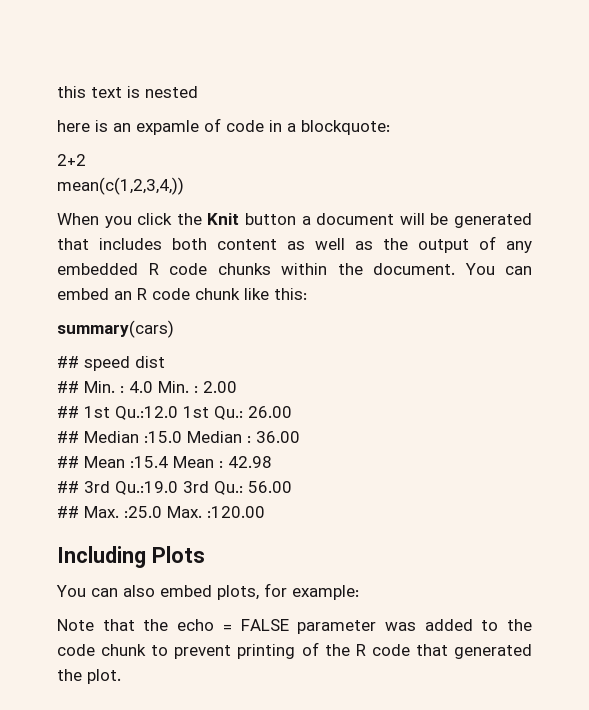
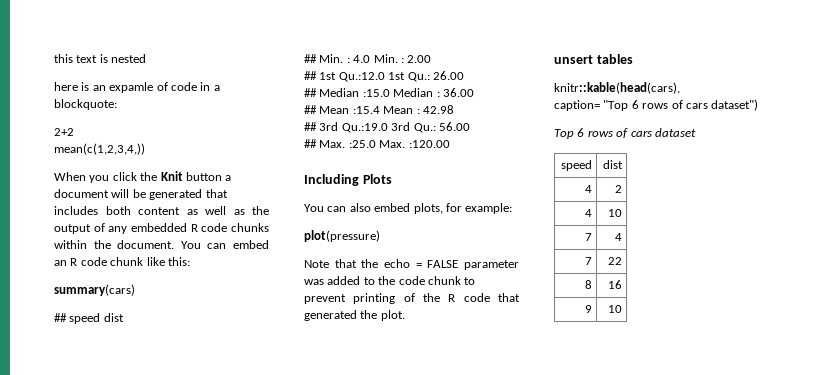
(359, 592) none -> [304,230,380,242] // plot(pressure)
(121, 676) none -> [554,54,633,64] [554,82,680,94] [554,99,759,111] [554,128,696,139] [560,160,592,171] [602,160,623,169] [584,185,592,193] [614,185,622,193] [584,209,592,217] [607,209,622,217] [584,233,592,241] [614,233,622,241] [584,257,592,265] [607,257,622,265] [584,280,592,289] [607,280,622,289] [584,305,592,313] [607,305,622,313] // unsert tables // knitr::kable(head(cars), // caption= "Top 6 rows of cars dataset") // Top 6 rows of cars dataset // speed | dist // 4 | 2 // 4 | 10 // 7 | 4 // 7 | 22 // 8 | 16 // 9 | 10

